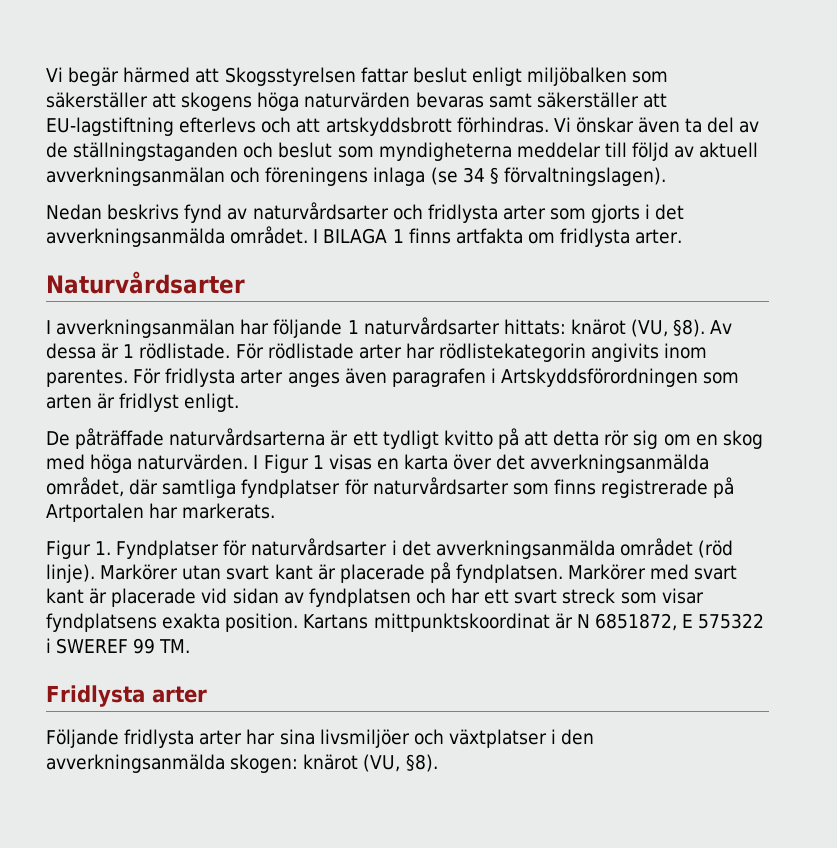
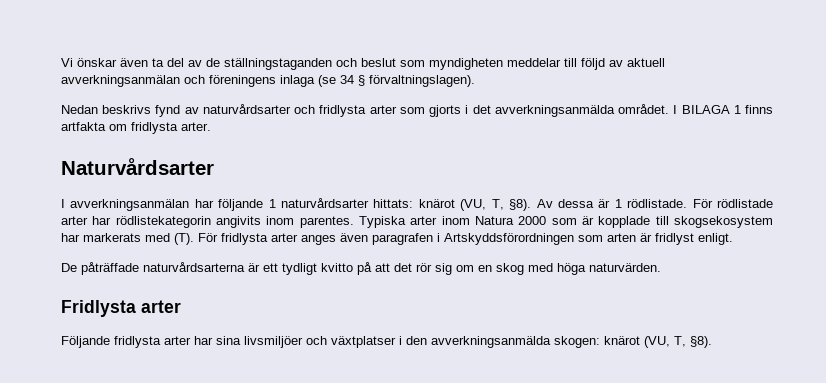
[46,67,669,86] [46,92,667,111] [46,117,571,136] Vi begär härmed att Skogsstyrelsen fattar beslut enligt miljöbalken som säkerställer att skogens höga naturvärden bevaras samt säkerställer att EU-lagstiftning efterlevs och att artskyddsbrott förhindras. Vi -> [61,58,73,67] Vi
[378,142,512,161] myndigheterna -> [429,58,503,70] myndigheten
(669, 328) none -> [491,199,504,210] T,
(128, 378) none -> [359,216,773,228] [61,233,194,245] Typiska arter inom Natura 2000 som är kopplade till skogsekosystem har markerats med (T).
[553,430,600,446] detta -> [394,263,412,272] det
[253,454,710,473] [46,477,735,498] [46,503,276,522] [46,538,734,559] [46,562,738,583] [46,588,704,607] [46,613,765,632] [46,638,191,654] I Figur 1 visas en karta över det avverkningsanmälda området, där samtliga fyndplatser för naturvårdsarter som finns registrerade på Artportalen har markerats. // Figur 1. Fyndplatser för naturvårdsarter i det avverkningsanmälda området (röd linje). Markörer utan svart kant är placerade på fyndplatsen. Markörer med svart kant är placerade vid sidan av fyndplatsen och har ett svart streck som visar fyndplatsens exakta position. Kartans mittpunktskoordinat är N 6851872, E 575322 i SWEREF 99 TM. -> (661, 267) none
(401, 763) none -> [674,336,686,347] T,

